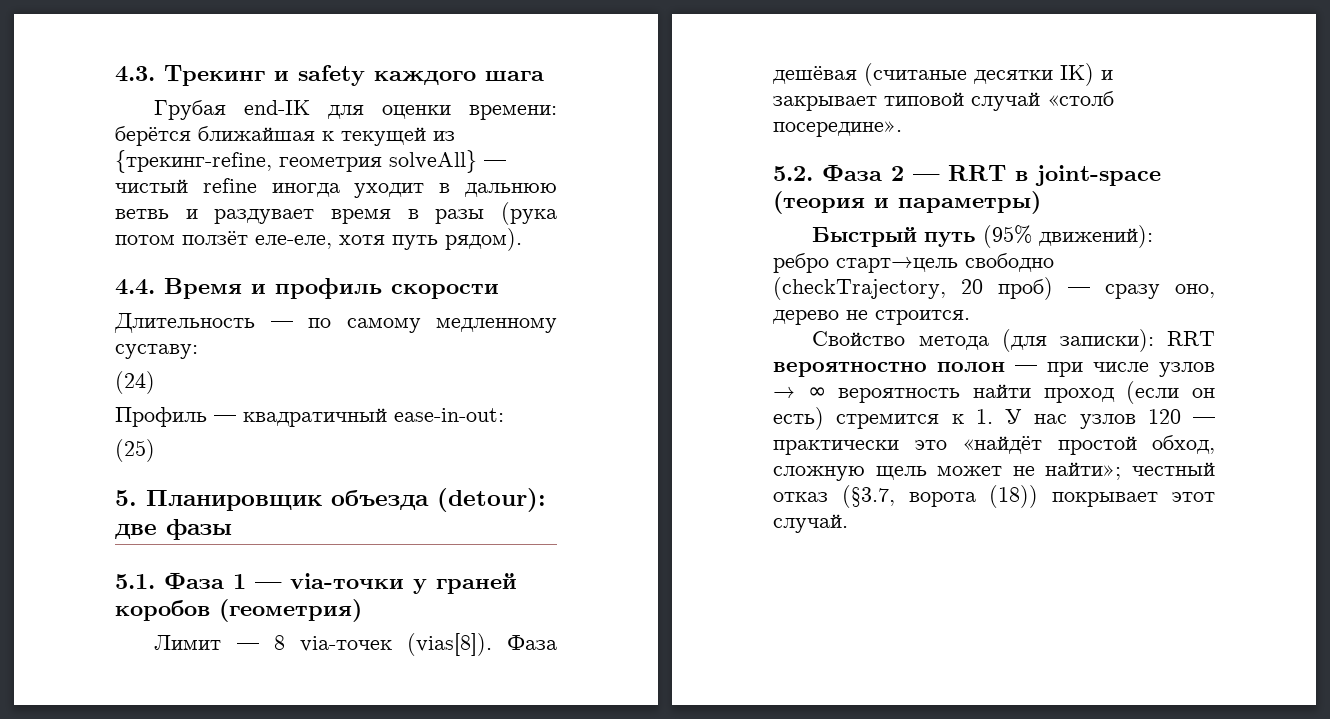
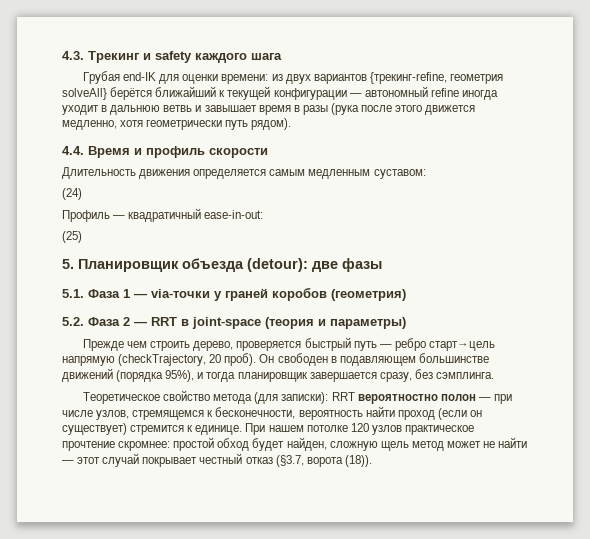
[115,126,455,146] [115,150,506,173] [115,179,188,193] берётся ближайшая к текущей из {трекинг-refine, геометрия solveAll} — чистый -> [271,72,503,84] [62,86,428,100] из двух вариантов {трекинг-refine, геометрия solveAll} берётся ближайший к текущей конфигурации — автономный
[214,209,315,224] раздувает -> [204,105,257,112] завышает
[115,231,385,249] потом ползёт еле-еле, хотя -> [361,105,476,115] [62,120,223,130] после этого движется медленно, хотя геометрически
[270,318,557,333] [115,344,198,359] — по самому медленному суставу: -> [139,169,426,179] движения определяется самым медленным суставом:
[154,633,557,656] [773,63,1113,86] [773,91,1114,111] [773,121,902,137] // Лимит — 8 via-точек (vias[8]). Фаза дешёвая (считаные десятки IK) и закрывает типовой случай «столб посередине». -> (406, 295) none
[812,225,1154,248] Быстрый путь (95% движений): -> [82,337,392,351] Прежде чем строить дерево, проверяется быстрый путь —
[965,253,1054,272] свободно -> [62,356,115,366] напрямую
[998,277,1215,300] [773,310,970,325] [812,331,906,346] проб) — сразу оно, дерево не строится. // Свойство -> [224,353,489,366] [62,368,494,382] [82,390,211,404] проб). Он свободен в подавляющем большинстве движений (порядка 95%), и тогда планировщик завершается сразу, без сэмплинга. // Теоретическое свойство
[1159,362,1215,377] [773,386,826,398] узлов → ∞ -> [96,407,296,420] узлов, стремящемся к бесконечности,
[773,407,824,430] есть) -> [62,423,127,435] существует)
[975,409,1215,429] [773,435,1215,455] 1. У нас узлов 120 — практически это «найдёт простой обход, -> [195,423,474,435] [62,437,327,451] единице. При нашем потолке 120 узлов практическое прочтение скромнее: простой обход будет найден,
(927, 473) none -> [411,441,444,451] метод
[1045,462,1215,480] [773,485,1215,508] [773,514,848,533] найти»; честный отказ (§3.7, ворота (18)) покрывает этот случай. -> [498,437,528,448] [62,453,372,467] найти — этот случай покрывает честный отказ (§3.7, ворота (18)).

